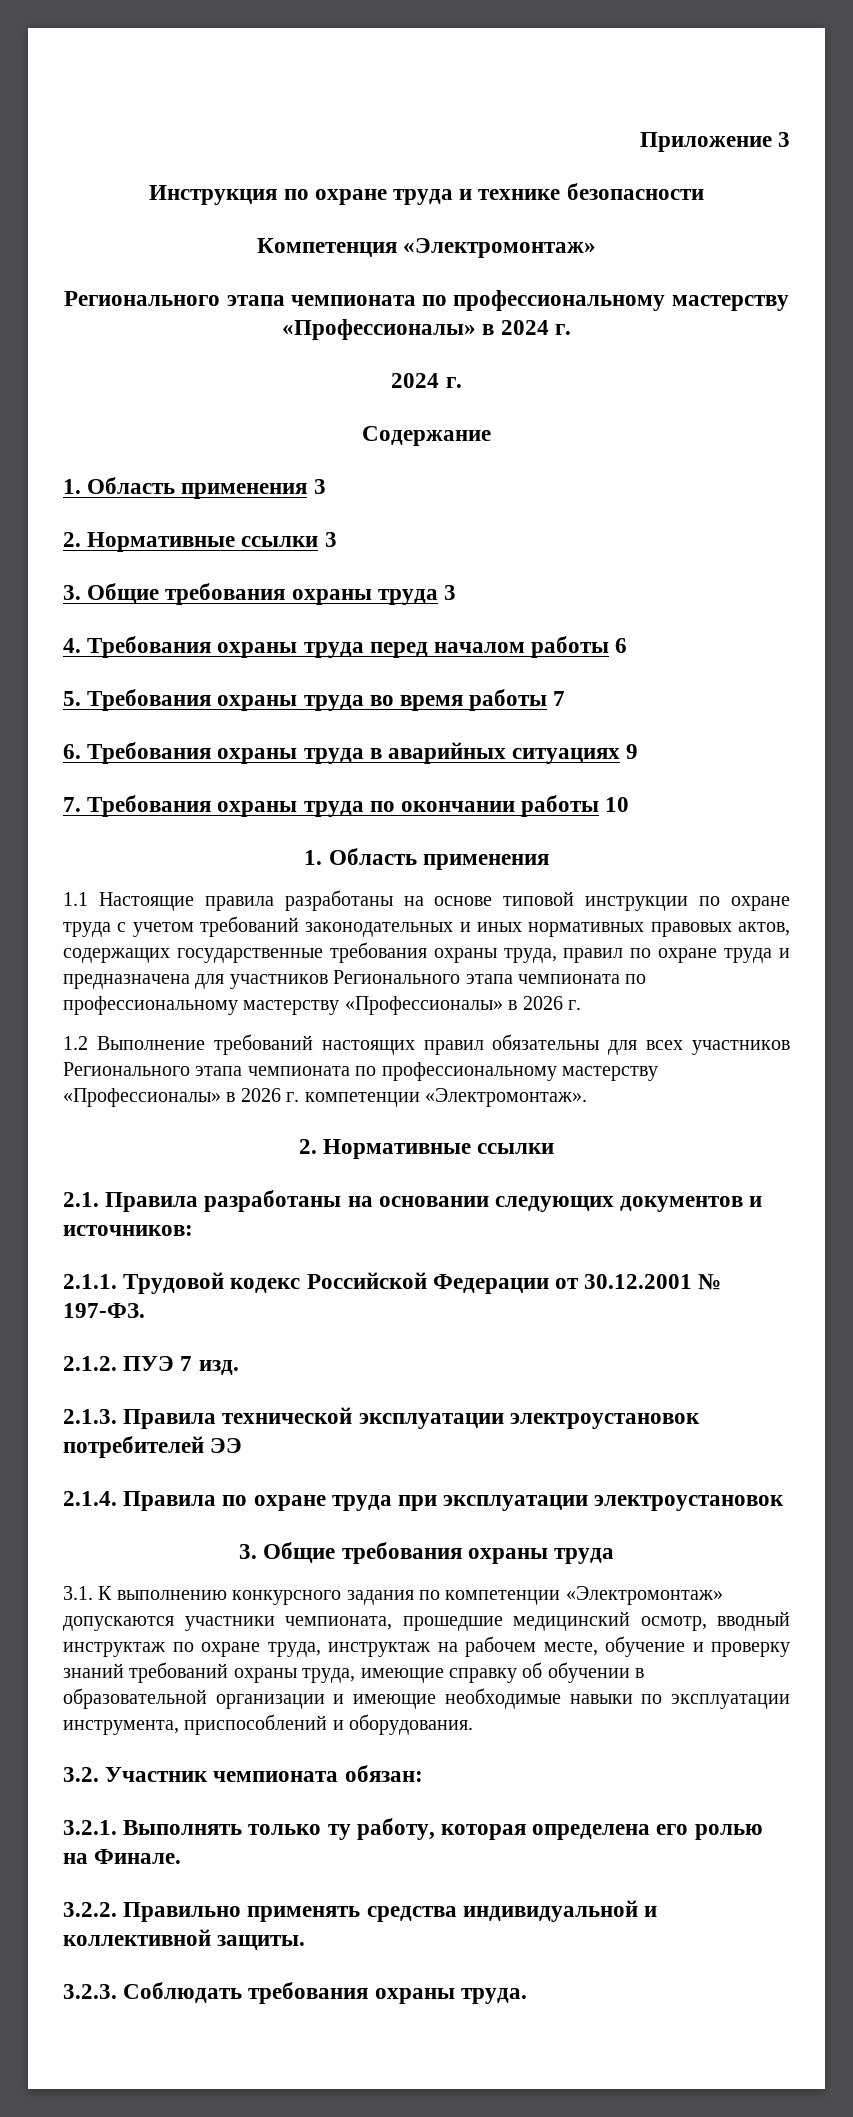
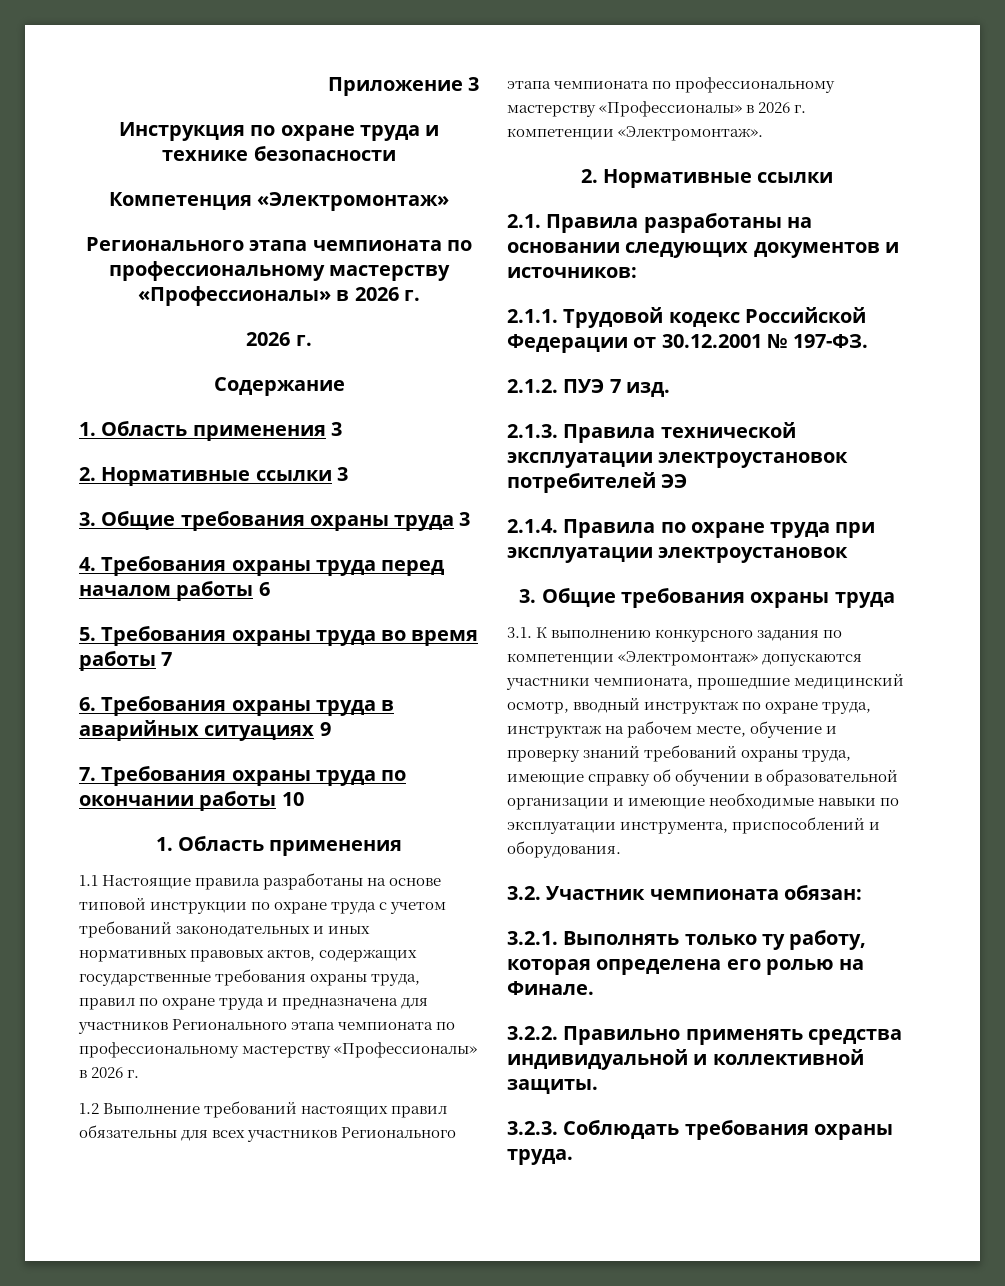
[500,320,571,335] [391,373,440,388] 2024 г. // 2024 -> [354,287,420,301] [246,332,291,346] 2026 г. // 2026

